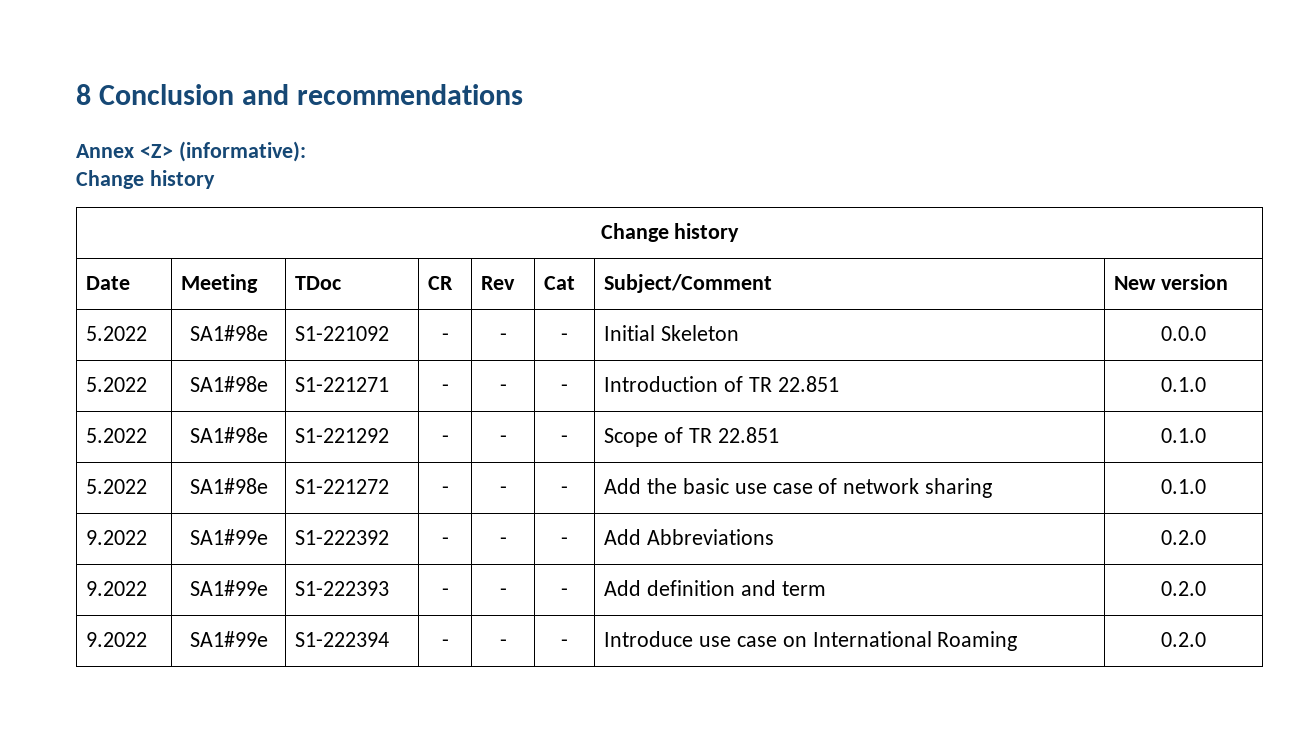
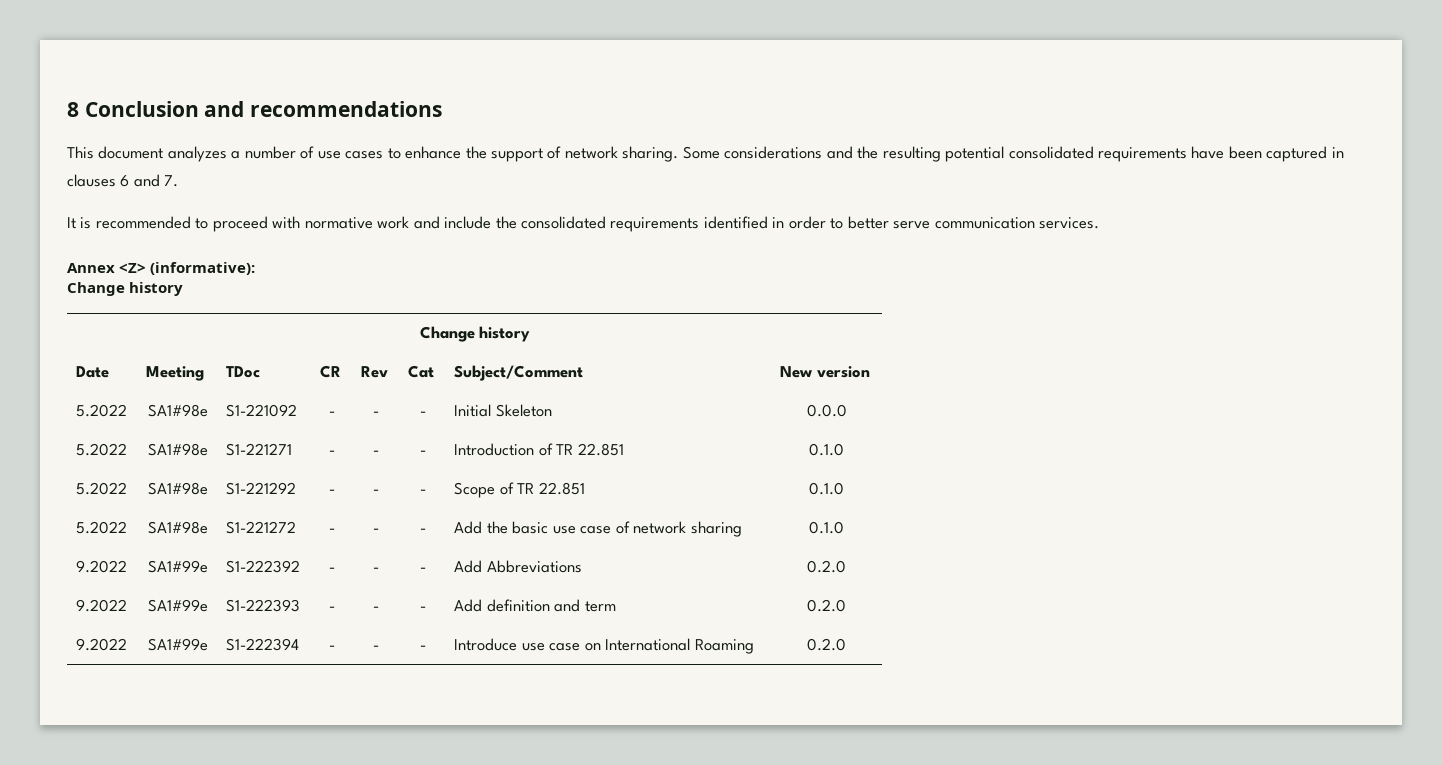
(524, 94) none -> [67,146,1344,162] [67,174,179,187] [67,216,1100,232] // This document analyzes a number of use cases to enhance the support of network sharing. Some considerations and the resulting potential consolidated requirements have been captured in clauses 6 and 7. // It is recommended to proceed with normative work and include the consolidated requirements identified in order to better serve communication services.

